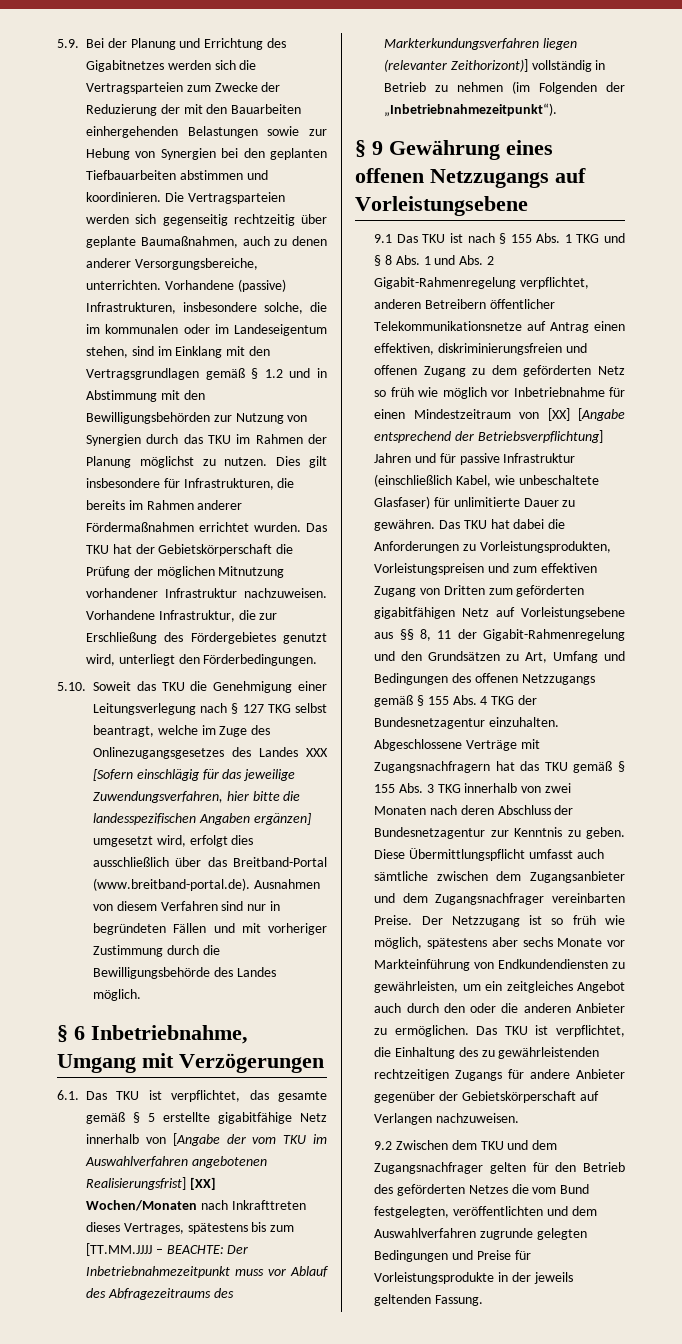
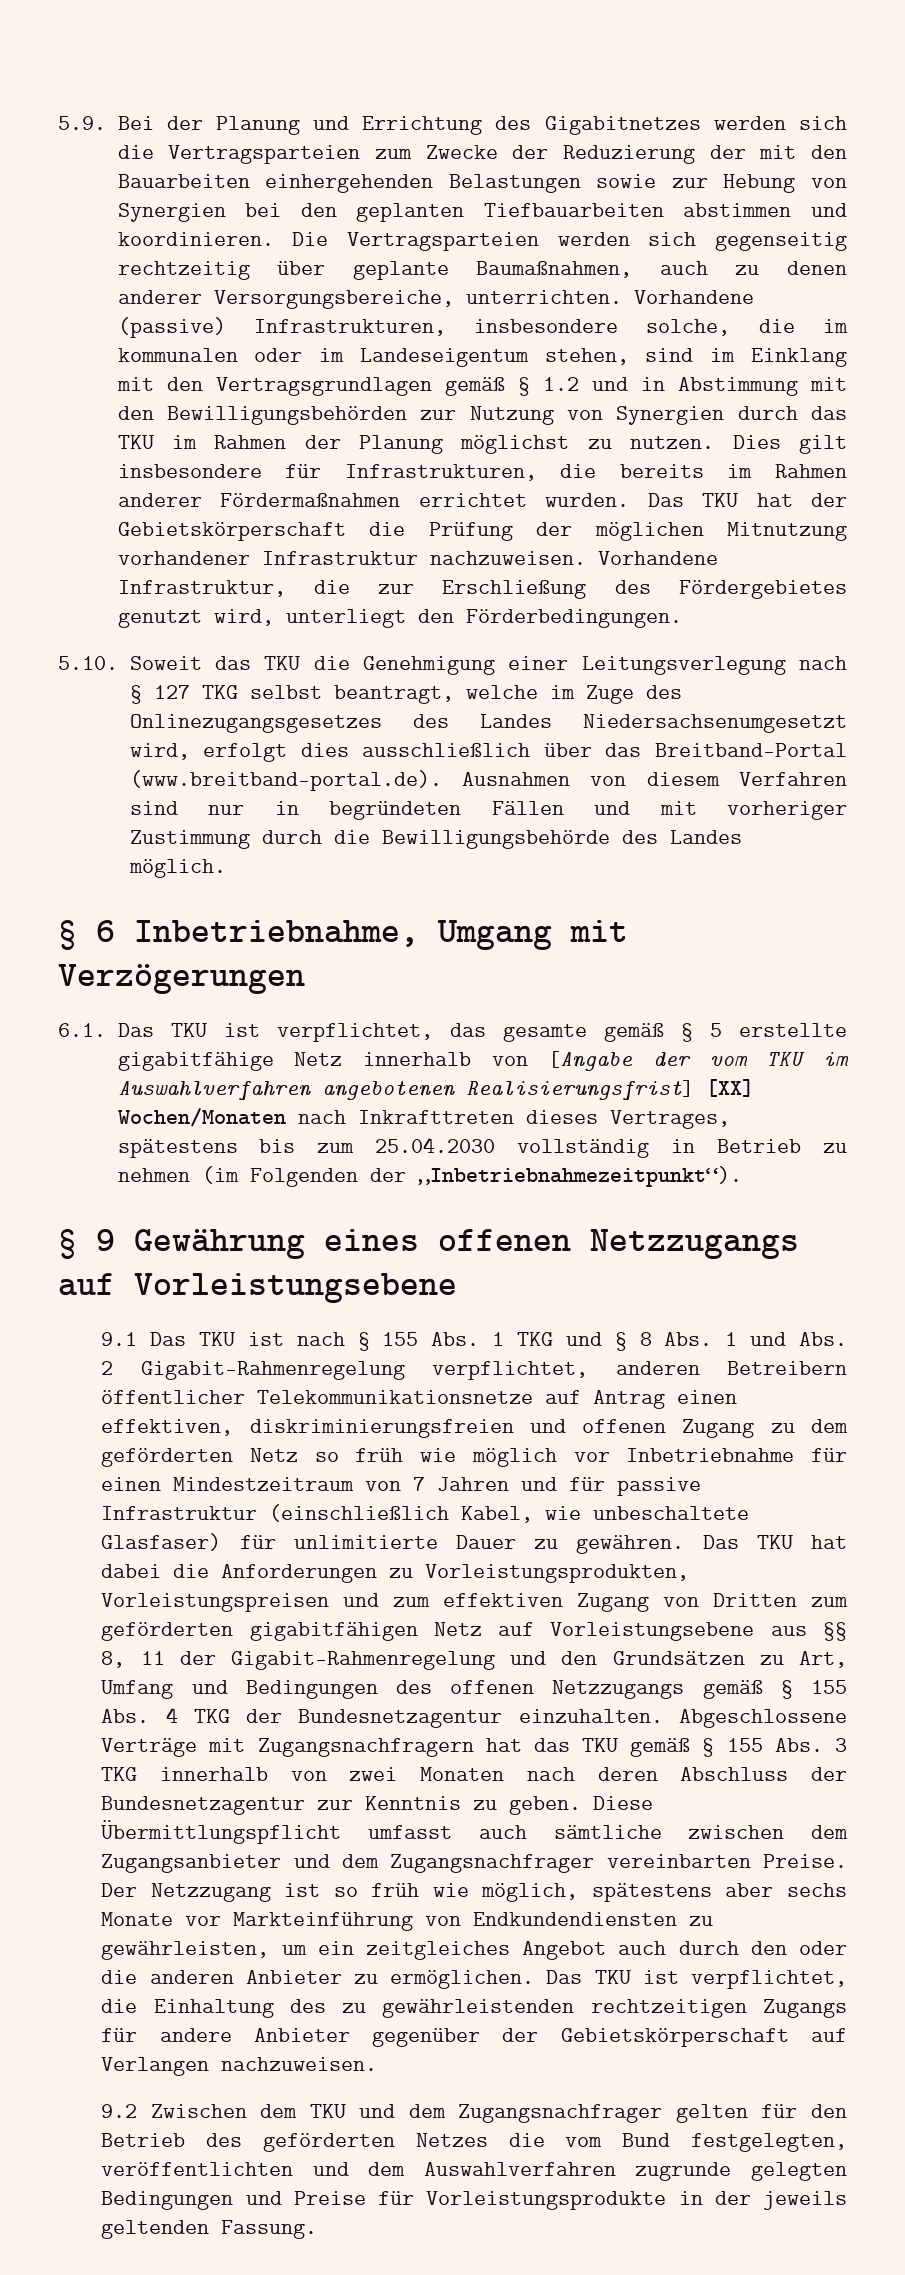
[306,748,328,757] [93,769,296,781] [93,791,301,803] [93,813,311,825] [93,836,153,847] XXX [Sofern einschlägig für das jeweilige Zuwendungsverfahren, hier bitte die landesspezifischen Angaben ergänzen] umgesetzt -> [583,714,847,733] Niedersachsenumgesetzt
[86,1243,249,1256] [86,1266,328,1278] [86,1288,234,1300] [384,38,577,50] [384,59,528,72] [TT.MM.JJJJ – BEACHTE: Der Inbetriebnahmezeitpunkt muss vor Ablauf des Abfragezeitraums des Markterkundungsverfahren liegen (relevanter Zeithorizont)] -> [375,1137,496,1153] 25.04.2030
[547,408,625,421] [374,430,603,443] [XX] [Angabe entsprechend der Betriebsverpflichtung] -> [413,1477,426,1491] 7

